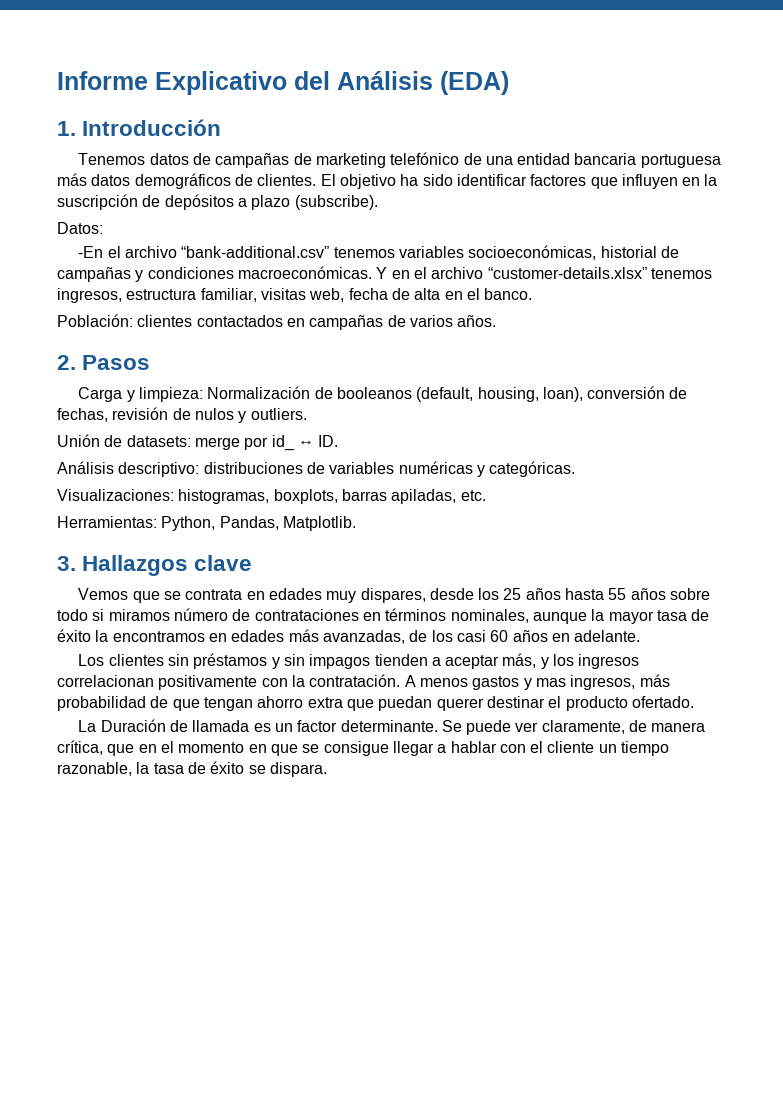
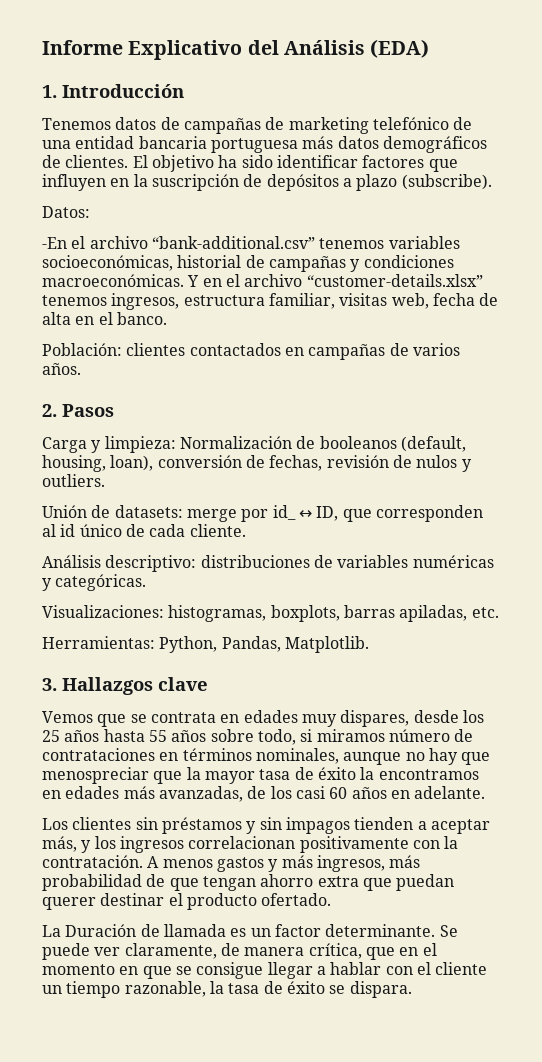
[318,435,339,447] ID. -> [316,505,483,522] [42,524,246,537] ID, que corresponden al id único de cada cliente.
[57,609,88,621] todo -> [257,729,296,745] todo,
(587, 618) none -> [405,748,491,765] [42,767,183,784] no hay que menospreciar que
[535,678,566,687] mas -> [281,855,313,868] más

